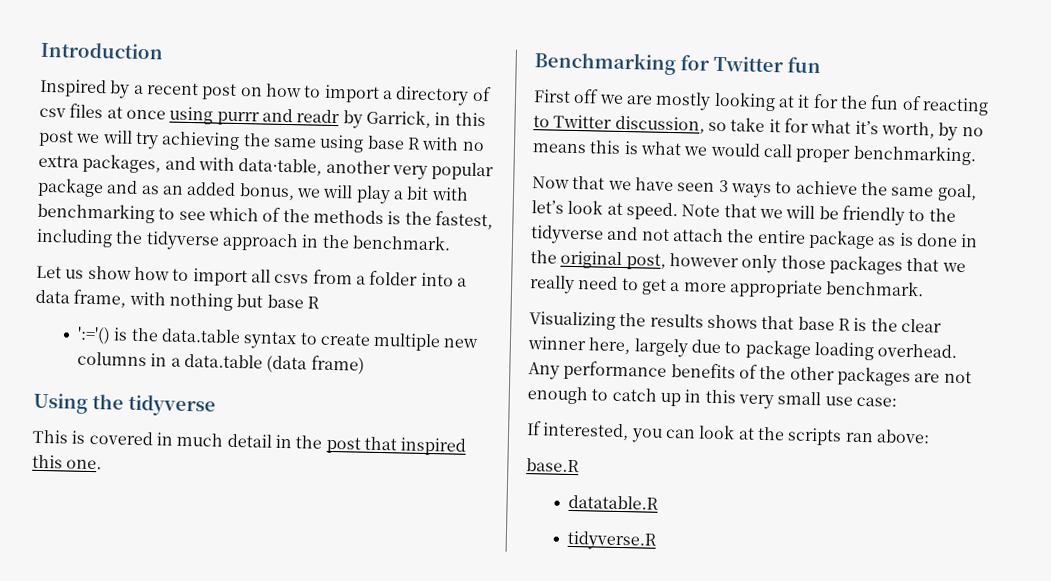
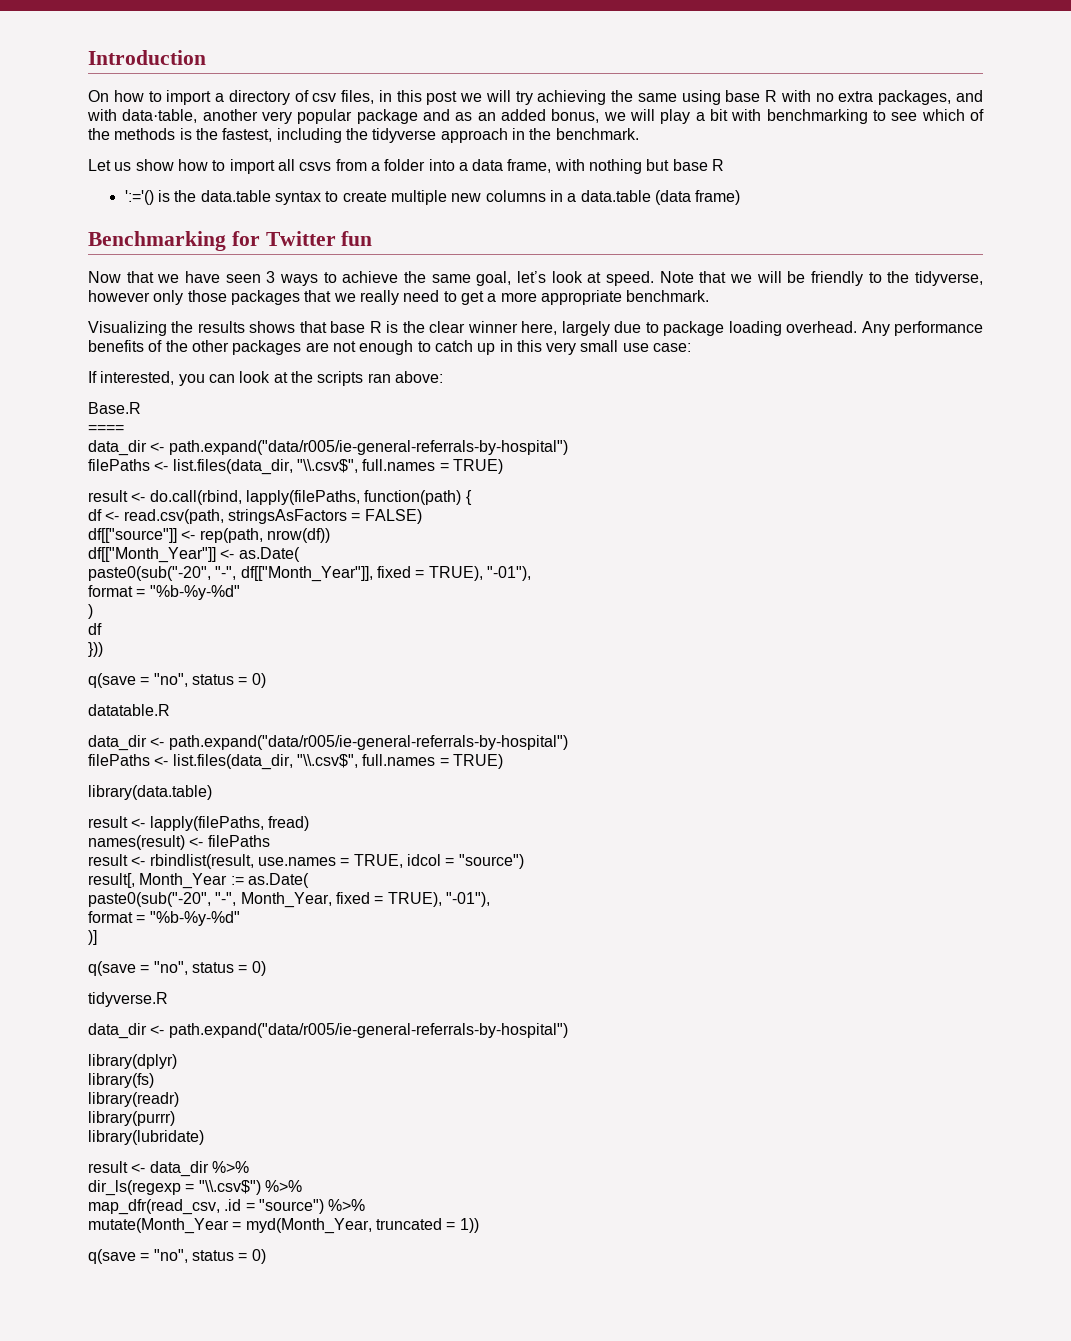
[39,78,263,100] Inspired by a recent post on -> [88,90,109,102] On
[69,103,431,129] files at once using purrr and readr by Garrick, -> [341,90,375,104] files,
[33,392,216,417] [32,429,467,456] [32,454,103,470] [534,51,821,76] [533,88,989,116] [533,114,984,141] [532,140,977,166] Using the tidyverse // This is covered in much detail in the post that inspired this one. // Benchmarking for Twitter fun // First off we are mostly looking at it for the fun of reacting to Twitter discussion, so take it for what it’s worth, by no means this is what we would call proper benchmarking. -> [88,231,373,251] Benchmarking for Twitter fun
[530,225,979,250] [530,250,666,270] tidyverse and not attach the entire package as is done in the original post, -> [914,271,983,286] tidyverse,
[526,458,580,473] [567,494,659,510] [566,530,657,551] base.R // datatable.R // tidyverse.R -> [88,402,141,414] [88,425,124,433] [88,440,568,456] [88,459,503,475] [88,490,472,505] [88,509,422,524] [88,528,330,543] [88,547,300,563] [88,566,531,582] [88,585,240,600] [88,604,93,619] [88,623,102,635] [88,642,103,657] [88,673,266,688] [88,704,170,716] [88,735,568,751] [88,754,503,770] [88,785,212,800] [88,816,309,831] [88,835,270,850] [88,854,524,869] [88,873,309,889] [88,892,490,908] [88,911,240,926] [88,930,97,945] [88,961,266,976] [88,992,168,1007] [88,1023,568,1039] [88,1054,177,1069] [88,1073,154,1088] [88,1092,179,1107] [88,1111,175,1126] [88,1130,204,1145] [88,1161,249,1177] [88,1180,302,1196] [88,1199,366,1215] [88,1218,479,1234] [88,1249,266,1264] Base.R // ==== // data_dir <- path.expand("data/r005/ie-general-referrals-by-hospital") // filePaths <- list.files(data_dir, "\\.csv$", full.names = TRUE) // result <- do.call(rbind, lapply(filePaths, function(path) { // df <- read.csv(path, stringsAsFactors = FALSE) // df[["source"]] <- rep(path, nrow(df)) // df[["Month_Year"]] <- as.Date( // paste0(sub("-20", "-", df[["Month_Year"]], fixed = TRUE), "-01"), // format = "%b-%y-%d" // ) // df // })) // q(save = "no", status = 0) // datatable.R // data_dir <- path.expand("data/r005/ie-general-referrals-by-hospital") // filePaths <- list.files(data_dir, "\\.csv$", full.names = TRUE) // library(data.table) // result <- lapply(filePaths, fread) // names(result) <- filePaths // result <- rbindlist(result, use.names = TRUE, idcol = "source") // result[, Month_Year := as.Date( // paste0(sub("-20", "-", Month_Year, fixed = TRUE), "-01"), // format = "%b-%y-%d" // )] // q(save = "no", status = 0) // tidyverse.R // data_dir <- path.expand("data/r005/ie-general-referrals-by-hospital") // library(dplyr) // library(fs) // library(readr) // library(purrr) // library(lubridate) // result <- data_dir %>% // dir_ls(regexp = "\\.csv$") %>% // map_dfr(read_csv, .id = "source") %>% // mutate(Month_Year = myd(Month_Year, truncated = 1)) // q(save = "no", status = 0)

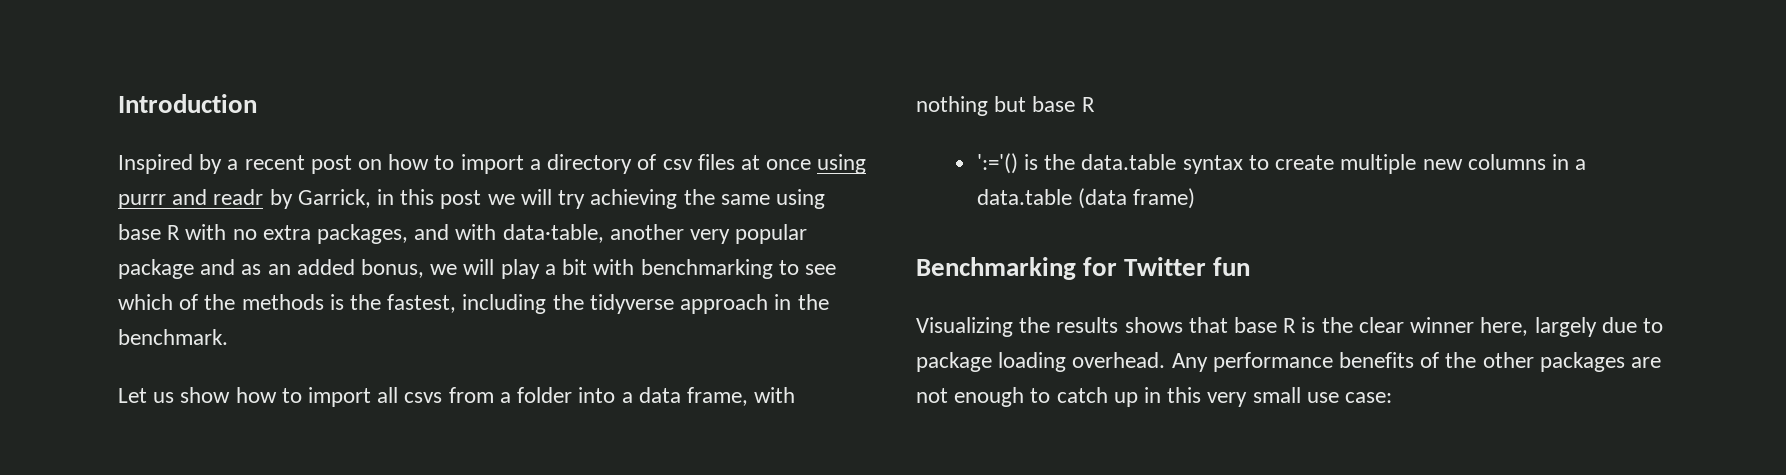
[88,90,109,102] On -> [118,154,383,174] Inspired by a recent post on
[341,90,375,104] files, -> [697,154,867,174] [118,189,371,209] files at once using purrr and readr by Garrick,
[88,271,983,286] [88,290,710,305] // Now that we have seen 3 ways to achieve the same goal, let’s look at speed. Note that we will be friendly to the tidyverse, however only those packages that we really need to get a more appropriate benchmark. -> (1251, 266) none
[88,371,443,386] [88,402,141,414] [88,425,124,433] [88,440,568,456] [88,459,503,475] [88,490,472,505] [88,509,422,524] [88,528,330,543] [88,547,300,563] [88,566,531,582] [88,585,240,600] [88,604,93,619] [88,623,102,635] [88,642,103,657] [88,673,266,688] [88,704,170,716] [88,735,568,751] [88,754,503,770] [88,785,212,800] [88,816,309,831] [88,835,270,850] [88,854,524,869] [88,873,309,889] [88,892,490,908] [88,911,240,926] [88,930,97,945] [88,961,266,976] [88,992,168,1007] [88,1023,568,1039] [88,1054,177,1069] [88,1073,154,1088] [88,1092,179,1107] [88,1111,175,1126] [88,1130,204,1145] [88,1161,249,1177] [88,1180,302,1196] [88,1199,366,1215] [88,1218,479,1234] [88,1249,266,1264] // If interested, you can look at the scripts ran above: // Base.R // ==== // data_dir <- path.expand("data/r005/ie-general-referrals-by-hospital") // filePaths <- list.files(data_dir, "\\.csv$", full.names = TRUE) // result <- do.call(rbind, lapply(filePaths, function(path) { // df <- read.csv(path, stringsAsFactors = FALSE) // df[["source"]] <- rep(path, nrow(df)) // df[["Month_Year"]] <- as.Date( // paste0(sub("-20", "-", df[["Month_Year"]], fixed = TRUE), "-01"), // format = "%b-%y-%d" // ) // df // })) // q(save = "no", status = 0) // datatable.R // data_dir <- path.expand("data/r005/ie-general-referrals-by-hospital") // filePaths <- list.files(data_dir, "\\.csv$", full.names = TRUE) // library(data.table) // result <- lapply(filePaths, fread) // names(result) <- filePaths // result <- rbindlist(result, use.names = TRUE, idcol = "source") // result[, Month_Year := as.Date( // paste0(sub("-20", "-", Month_Year, fixed = TRUE), "-01"), // format = "%b-%y-%d" // )] // q(save = "no", status = 0) // tidyverse.R // data_dir <- path.expand("data/r005/ie-general-referrals-by-hospital") // library(dplyr) // library(fs) // library(readr) // library(purrr) // library(lubridate) // result <- data_dir %>% // dir_ls(regexp = "\\.csv$") %>% // map_dfr(read_csv, .id = "source") %>% // mutate(Month_Year = myd(Month_Year, truncated = 1)) // q(save = "no", status = 0) -> (1393, 397) none

